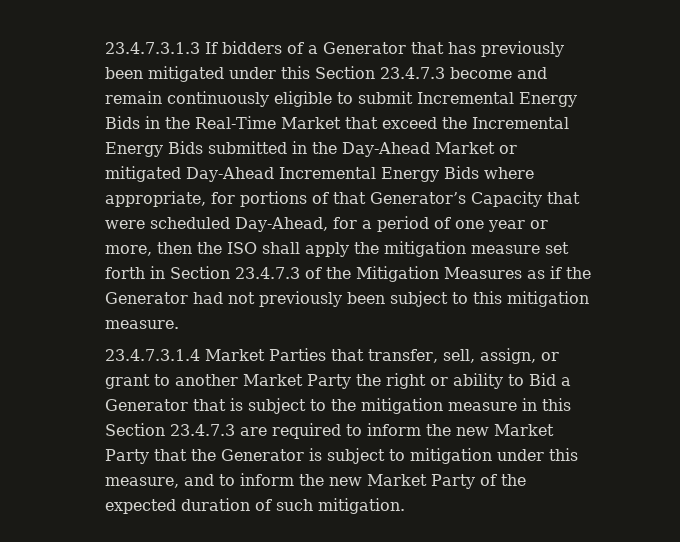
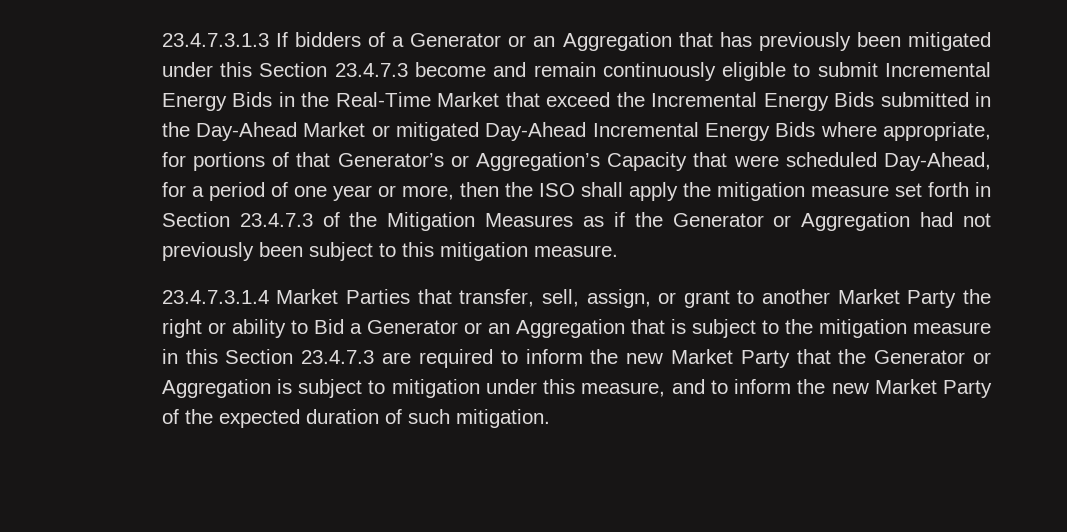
(407, 48) none -> [508,32,672,51] or an Aggregation
(467, 198) none -> [450,152,601,171] or Aggregation’s
(189, 298) none -> [773,212,911,231] or Aggregation
(189, 405) none -> [463,319,625,338] or an Aggregation
(305, 455) none -> [973,352,992,364] [161,379,271,398] or Aggregation

